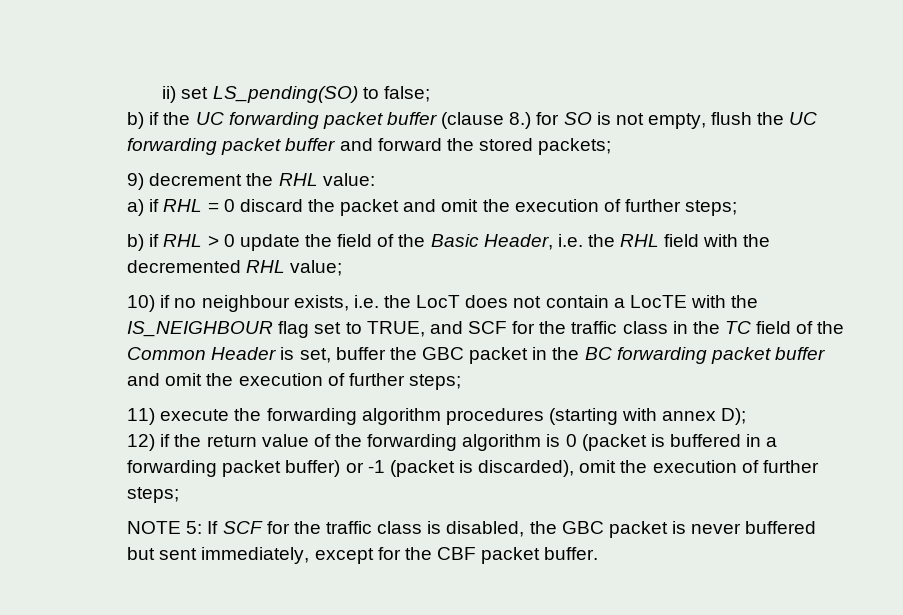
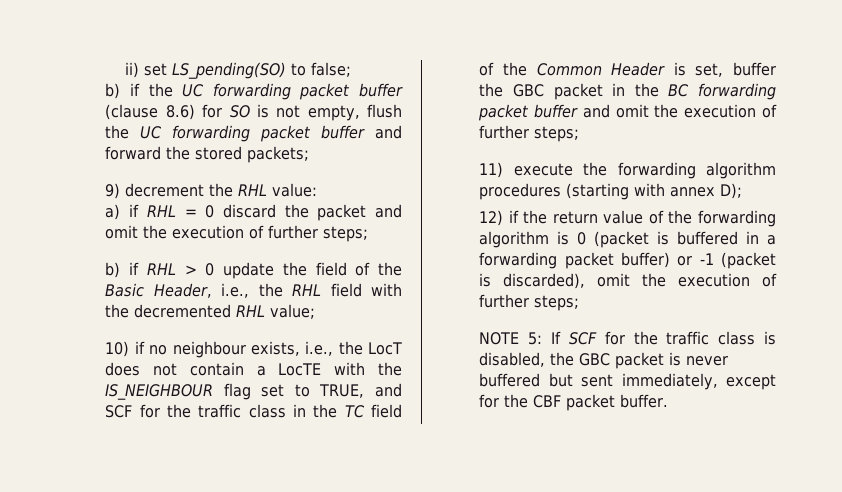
[509,112,532,129] 8.) -> [165,104,195,120] 8.6)
[557,234,583,247] i.e. -> [221,283,250,298] i.e.,
[353,295,379,308] i.e. -> [305,341,334,356] i.e.,

